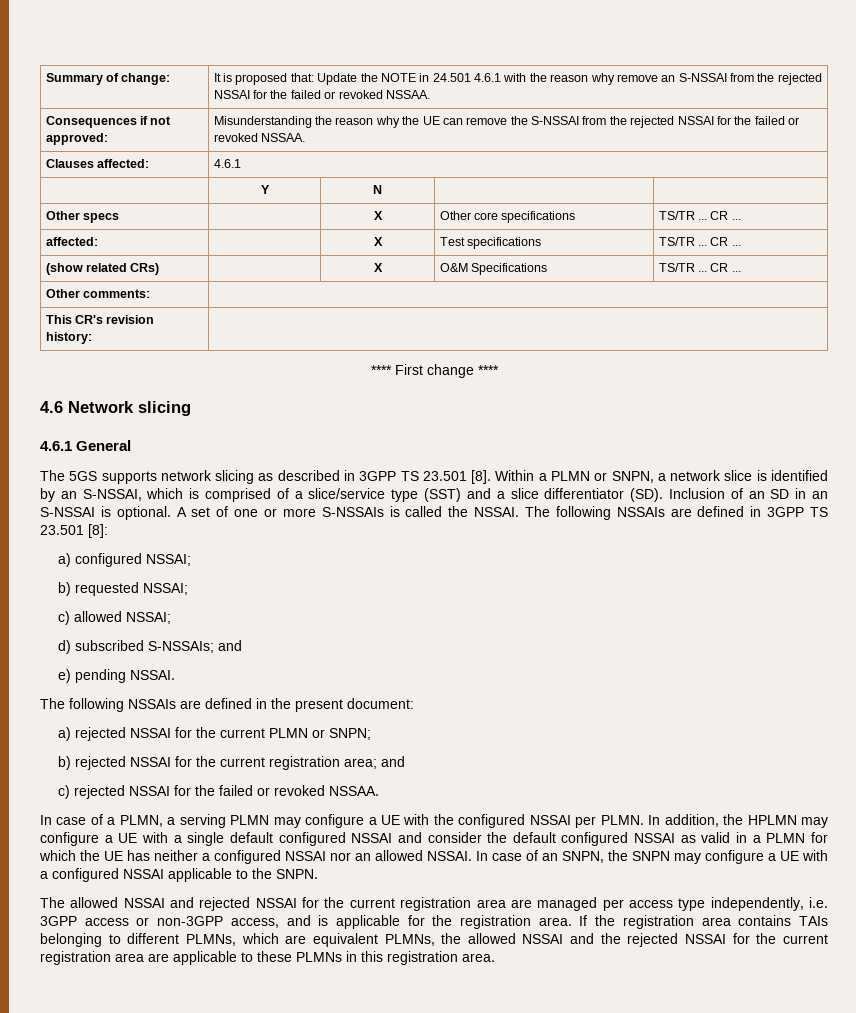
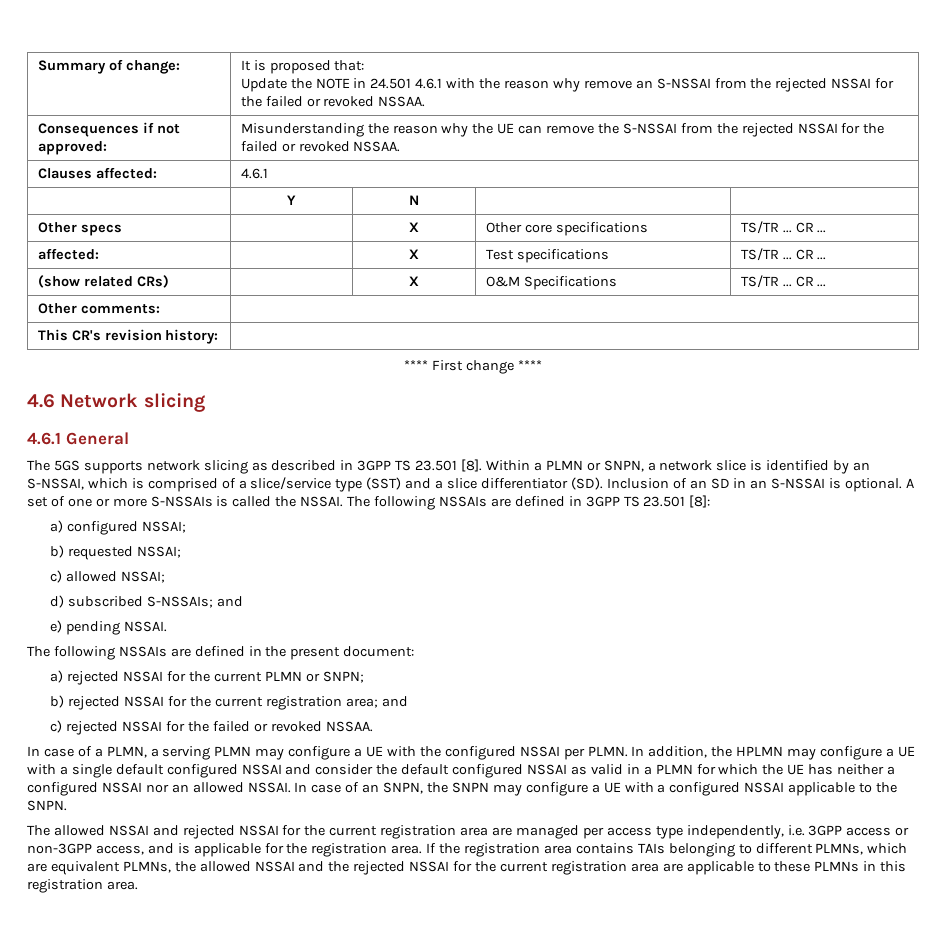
(314, 77) none -> (365, 65) //

